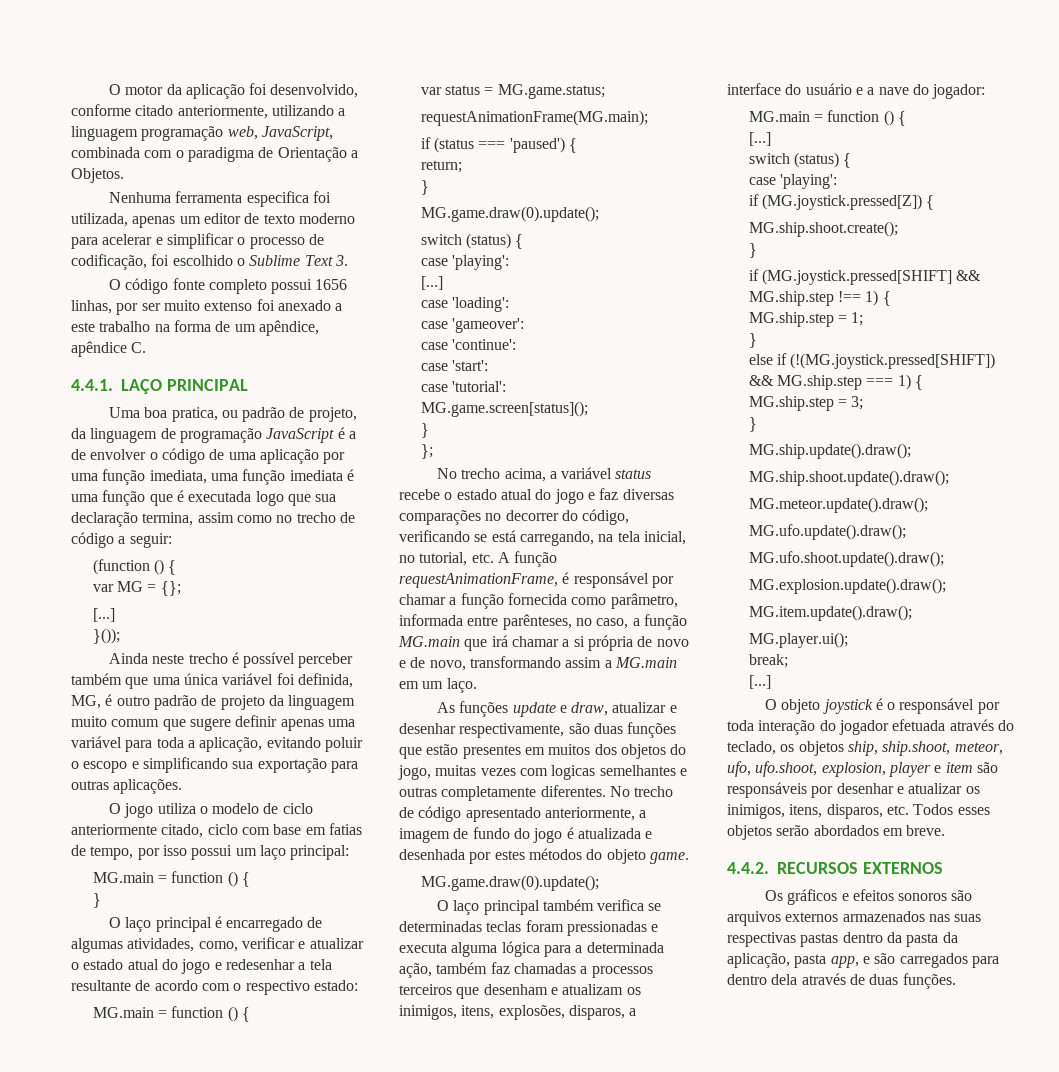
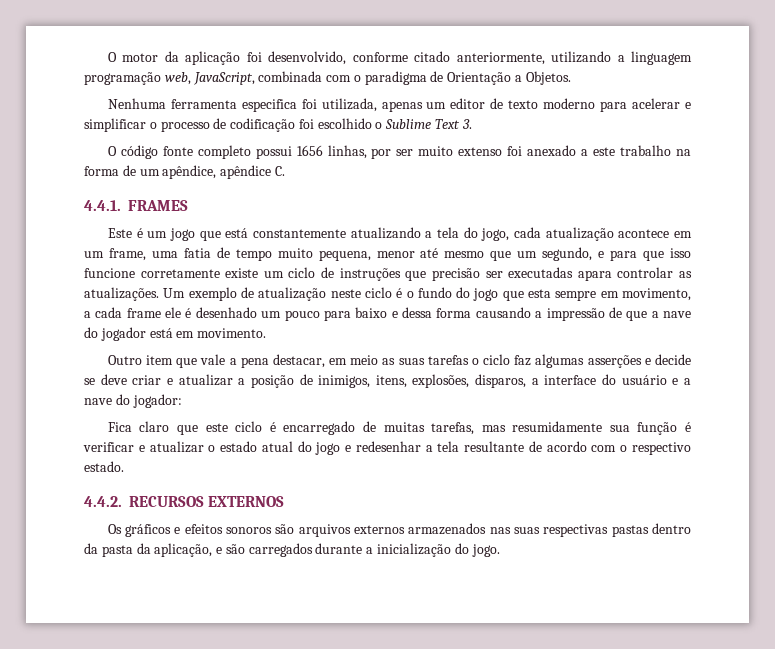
[71,254,147,270] codificação, -> [230,118,296,132] codificação
[121,379,248,394] [108,407,357,422] [71,427,356,443] [71,448,346,464] [71,469,354,485] [71,490,337,506] [71,512,355,527] [71,532,172,548] [92,559,177,575] [92,581,181,596] [92,608,115,622] [92,628,120,644] [108,652,354,668] [71,673,353,689] [71,694,356,710] [71,715,355,731] [71,736,363,752] [71,757,358,773] [71,779,183,794] [108,803,313,818] [71,823,362,838] [71,845,350,860] [92,871,250,887] [92,893,101,908] [108,916,323,932] [71,938,238,953] LAÇO PRINCIPAL // Uma boa pratica, ou padrão de projeto, da linguagem de programação JavaScript é a de envolver o código de uma aplicação por uma função imediata, uma função imediata é uma função que é executada logo que sua declaração termina, assim como no trecho de código a seguir: // (function () { // var MG = {}; // [...] // }()); // Ainda neste trecho é possível perceber também que uma única variável foi definida, MG, é outro padrão de projeto da linguagem muito comum que sugere definir apenas uma variável para toda a aplicação, evitando poluir o escopo e simplificando sua exportação para outras aplicações. // O jogo utiliza o modelo de ciclo anteriormente citado, ciclo com base em fatias de tempo, por isso possui um laço principal: // MG.main = function () { // } // O laço principal é encarregado de algumas atividades, como, -> [128,200,188,211] [107,227,693,241] [84,247,692,261] [84,267,693,281] [84,287,691,301] [84,307,691,321] [84,327,267,341] [107,354,692,368] [84,374,691,388] [84,394,182,408] [107,421,691,435] FRAMES // Este é um jogo que está constantemente atualizando a tela do jogo, cada atualização acontece em um frame, uma fatia de tempo muito pequena, menor até mesmo que um segundo, e para que isso funcione corretamente existe um ciclo de instruções que precisão ser executadas apara controlar as atualizações. Um exemplo de atualização neste ciclo é o fundo do jogo que esta sempre em movimento, a cada frame ele é desenhado um pouco para baixo e dessa forma causando a impressão de que a nave do jogador está em movimento. // Outro item que vale a pena destacar, em meio as suas tarefas o ciclo faz algumas asserções e decide se deve criar e atualizar a posição de inimigos, itens, explosões, disparos, a interface do usuário e a nave do jogador: // Fica claro que este ciclo é encarregado de muitas tarefas, mas resumidamente sua função é
[313,980,358,991] [92,1006,250,1022] [420,84,605,99] [420,110,648,126] [420,137,577,153] [420,160,462,173] [420,180,429,195] [420,206,599,222] [420,233,524,249] [420,255,509,270] [420,276,443,290] [420,297,509,312] [420,318,524,333] [420,339,516,350] [420,360,488,371] [420,381,506,392] [420,401,588,417] [420,423,429,438] [420,444,433,459] [436,467,652,482] [399,488,674,504] [399,509,630,525] [399,530,686,546] [399,551,558,567] [399,572,674,588] [399,593,678,609] [399,614,687,630] [398,635,689,651] [399,656,677,671] [399,678,477,693] [436,701,677,717] [399,722,677,738] [399,744,687,759] [398,765,687,780] [399,785,674,801] [399,806,647,822] [399,827,653,843] [399,848,689,864] [420,875,599,891] [436,899,662,915] [399,920,659,936] [399,941,664,957] [399,962,653,978] [399,984,641,999] [399,1005,637,1020] [727,83,986,99] [748,110,906,126] [748,132,771,146] [748,152,852,168] [748,174,837,189] [748,194,935,210] [748,221,898,237] [748,243,757,258] [748,269,982,285] [748,290,891,306] [748,312,864,327] [748,333,757,348] [748,353,996,369] [748,374,923,390] [748,396,864,411] [748,417,757,432] [748,443,911,459] [748,470,949,486] [748,497,928,513] [748,524,906,540] [748,551,944,567] [748,578,946,594] [748,605,912,621] [748,632,848,648] [748,654,788,668] [748,675,771,689] [764,698,1000,714] [727,719,1014,735] [727,741,1003,756] [727,761,998,777] [727,782,980,798] [727,804,990,819] [727,825,946,840] estado: // MG.main = function () { // var status = MG.game.status; // requestAnimationFrame(MG.main); // if (status === 'paused') { // return; // } // MG.game.draw(0).update(); // switch (status) { // case 'playing': // [...] // case 'loading': // case 'gameover': // case 'continue': // case 'start': // case 'tutorial': // MG.game.screen[status](); // } // }; // No trecho acima, a variável status recebe o estado atual do jogo e faz diversas comparações no decorrer do código, verificando se está carregando, na tela inicial, no tutorial, etc. A função requestAnimationFrame, é responsável por chamar a função fornecida como parâmetro, informada entre parênteses, no caso, a função MG.main que irá chamar a si própria de novo e de novo, transformando assim a MG.main em um laço. // As funções update e draw, atualizar e desenhar respectivamente, são duas funções que estão presentes em muitos dos objetos do jogo, muitas vezes com logicas semelhantes e outras completamente diferentes. No trecho de código apresentado anteriormente, a imagem de fundo do jogo é atualizada e desenhada por estes métodos do objeto game. // MG.game.draw(0).update(); // O laço principal também verifica se determinadas teclas foram pressionadas e executa alguma lógica para a determinada ação, também faz chamadas a processos terceiros que desenham e atualizam os inimigos, itens, explosões, disparos, a interface do usuário e a nave do jogador: // MG.main = function () { // [...] // switch (status) { // case 'playing': // if (MG.joystick.pressed[Z]) { // MG.ship.shoot.create(); // } // if (MG.joystick.pressed[SHIFT] && MG.ship.step !== 1) { // MG.ship.step = 1; // } // else if (!(MG.joystick.pressed[SHIFT]) && MG.ship.step === 1) { // MG.ship.step = 3; // } // MG.ship.update().draw(); // MG.ship.shoot.update().draw(); // MG.meteor.update().draw(); // MG.ufo.update().draw(); // MG.ufo.shoot.update().draw(); // MG.explosion.update().draw(); // MG.item.update().draw(); // MG.player.ui(); // break; // [...] // O objeto joystick é o responsável por toda interação do jogador efetuada através do teclado, os objetos ship, ship.shoot, meteor, ufo, ufo.shoot, explosion, player e item são responsáveis por desenhar e atualizar os inimigos, itens, disparos, etc. Todos esses objetos serão abordados em breve. -> [84,461,124,472] estado.
[794,954,859,968] pasta app, -> (213, 550) none
[971,956,999,968] [727,973,956,989] para dentro dela através de duas funções. -> [315,543,500,557] durante a inicialização do jogo.

